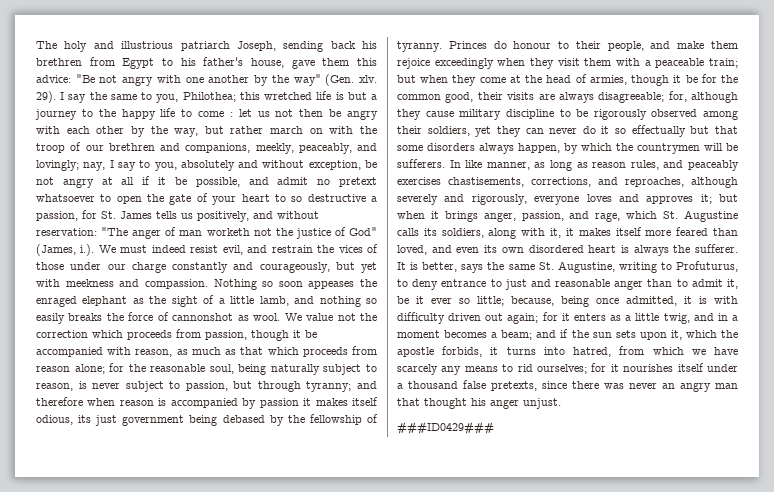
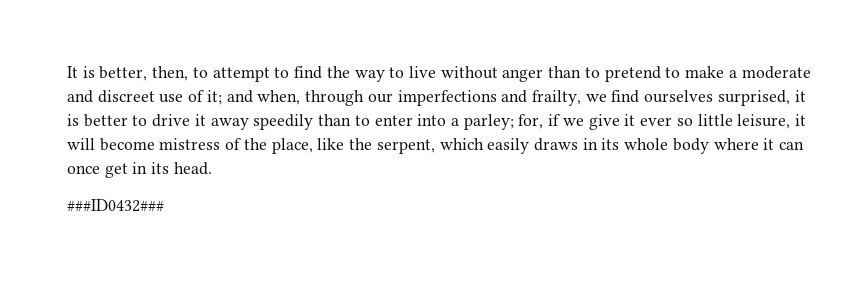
[36,41,377,52] [36,57,377,69] [36,74,378,86] [36,91,377,103] [35,108,379,120] [36,126,377,137] [36,142,377,154] [36,160,378,171] [36,176,377,188] [36,193,378,205] [36,210,319,222] [36,227,377,239] [36,244,378,256] [36,262,377,273] [36,279,377,290] [36,295,378,307] [36,312,377,324] [36,329,317,341] [36,346,378,357] [36,363,377,375] [36,381,377,392] [36,397,379,409] [36,414,378,426] [397,41,738,52] [397,58,738,69] [397,74,738,86] [397,91,738,103] [397,109,738,120] [397,125,738,137] [397,143,738,154] [397,159,739,171] [397,177,738,188] [397,194,738,205] [397,210,738,222] [397,227,738,239] [397,244,738,256] [397,261,738,273] [397,279,738,290] [397,296,738,307] [397,312,738,324] [397,329,738,340] [397,346,738,357] [397,363,738,375] [397,380,738,392] [397,398,561,409] [397,421,494,435] The holy and illustrious patriarch Joseph, sending back his brethren from Egypt to his father's house, gave them this advice: "Be not angry with one another by the way" (Gen. xlv. 29). I say the same to you, Philothea; this wretched life is but a journey to the happy life to come : let us not then be angry with each other by the way, but rather march on with the troop of our brethren and companions, meekly, peaceably, and lovingly; nay, I say to you, absolutely and without exception, be not angry at all if it be possible, and admit no pretext whatsoever to open the gate of your heart to so destructive a passion, for St. James tells us positively, and without reservation: "The anger of man worketh not the justice of God" (James, i.). We must indeed resist evil, and restrain the vices of those under our charge constantly and courageously, but yet with meekness and compassion. Nothing so soon appeases the enraged elephant as the sight of a little lamb, and nothing so easily breaks the force of cannonshot as wool. We value not the correction which proceeds from passion, though it be accompanied with reason, as much as that which proceeds from reason alone; for the reasonable soul, being naturally subject to reason, is never subject to passion, but through tyranny; and therefore when reason is accompanied by passion it makes itself odious, its just government being debased by the fellowship of tyranny. Princes do honour to their people, and make them rejoice exceedingly when they visit them with a peaceable train; but when they come at the head of armies, though it be for the common good, their visits are always disagreeable; for, although they cause military discipline to be rigorously observed among their soldiers, yet they can never do it so effectually but that some disorders always happen, by which the countrymen will be sufferers. In like manner, as long as reason rules, and peaceably exercises chastisements, corrections, and reproaches, although severely and rigorously, everyone loves and approves it; but when it brings anger, passion, and rage, which St. Augustine calls its soldiers, along with it, it makes itself more feared than loved, and even its own disordered heart is always the sufferer. It is better, says the same St. Augustine, writing to Profuturus, to deny entrance to just and reasonable anger than to admit it, be it ever so little; because, being once admitted, it is with difficulty driven out again; for it enters as a little twig, and in a moment becomes a beam; and if the sun sets upon it, which the apostle forbids, it turns into hatred, from which we have scarcely any means to rid ourselves; for it nourishes itself under a thousand false pretexts, since there was never an angry man that thought his anger unjust. // ###ID0429### -> [67,66,811,82] [67,90,806,106] [67,114,806,130] [67,138,805,154] [67,162,212,178] [67,199,164,212] It is better, then, to attempt to find the way to live without anger than to pretend to make a moderate and discreet use of it; and when, through our imperfections and frailty, we find ourselves surprised, it is better to drive it away speedily than to enter into a parley; for, if we give it ever so little leisure, it will become mistress of the place, like the serpent, which easily draws in its whole body where it can once get in its head. // ###ID0432###

